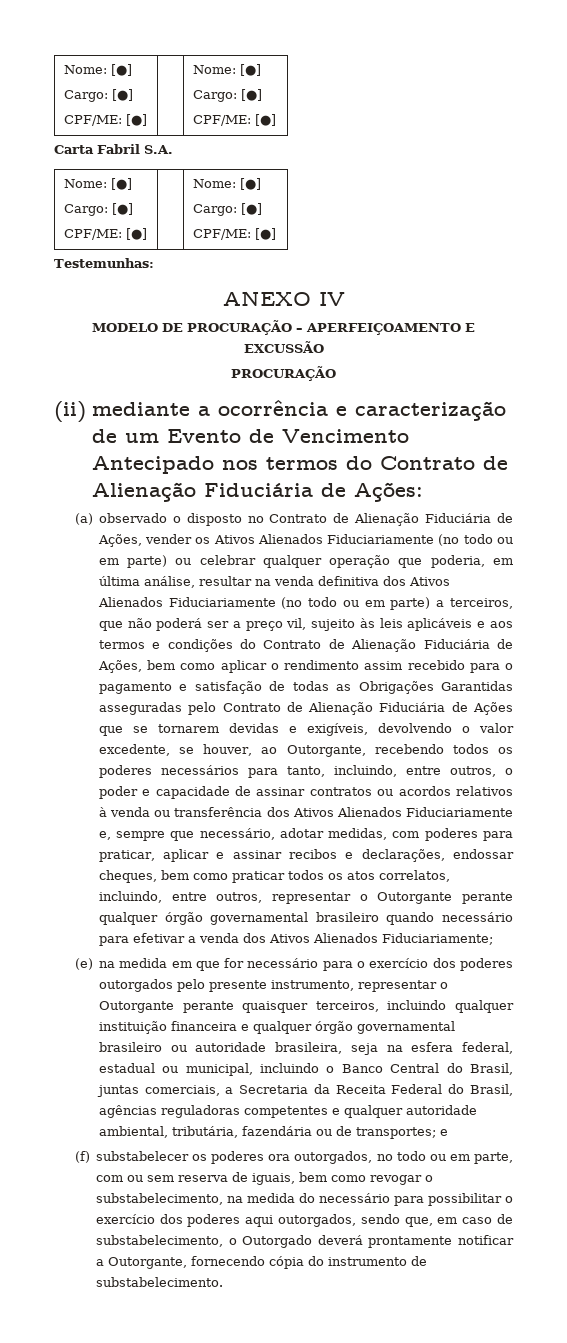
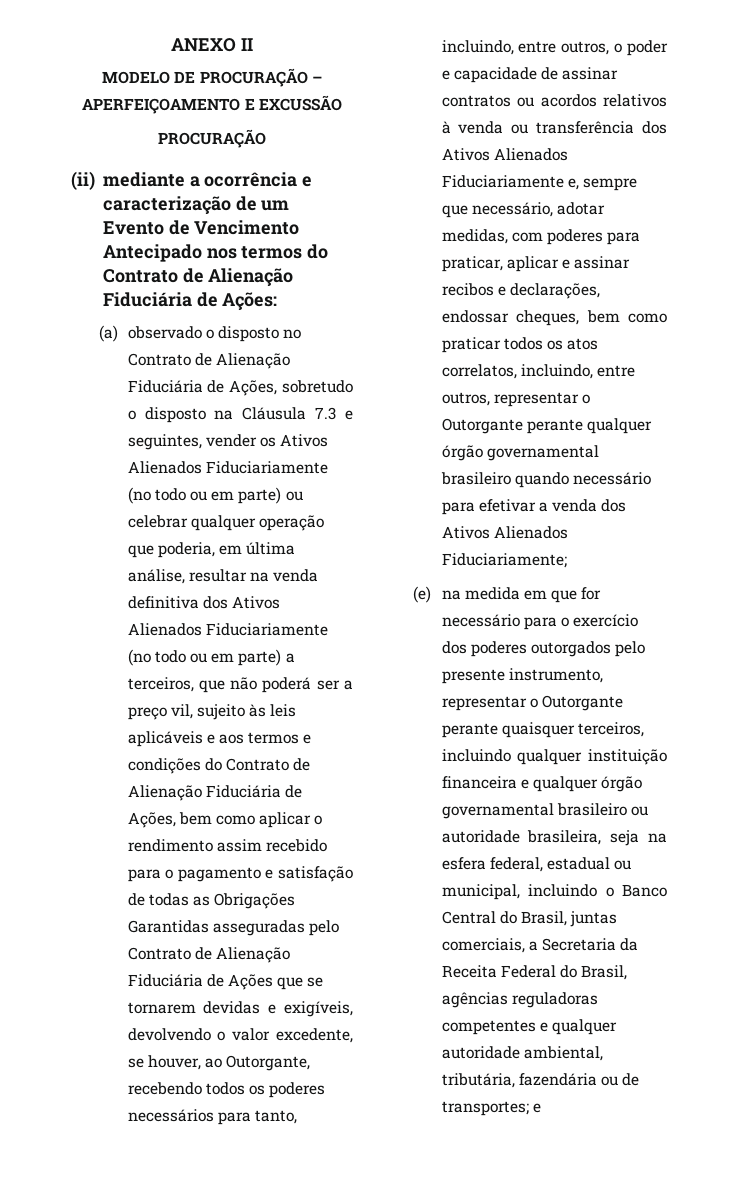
[63,64,132,76] [63,89,133,102] [63,114,147,126] [192,64,261,76] [192,89,262,102] [192,114,276,126] [54,144,173,154] [63,178,132,190] [63,203,133,216] [63,228,147,240] [192,178,261,190] [192,203,262,216] [192,228,276,240] [54,258,154,268] [222,291,345,306] Nome: [●] // Cargo: [●] // CPF/ME: [●] | | Nome: [●] // Cargo: [●] // CPF/ME: [●] // Carta Fabril S.A. // Nome: [●] // Cargo: [●] // CPF/ME: [●] | | Nome: [●] // Cargo: [●] // CPF/ME: [●] // Testemunhas: // ANEXO IV -> [171,38,253,52] ANEXO II
(142, 540) none -> [282,380,353,393] [127,407,354,423] [127,434,202,450] sobretudo o disposto na Cláusula 7.3 e seguintes,
[74,1151,514,1164] [95,1172,433,1185] [95,1193,513,1206] [95,1214,513,1227] [95,1235,514,1248] [95,1256,427,1269] [95,1277,223,1287] // (f) substabelecer os poderes ora outorgados, no todo ou em parte, com ou sem reserva de iguais, bem como revogar o substabelecimento, na medida do necessário para possibilitar o exercício dos poderes aqui outorgados, sendo que, em caso de substabelecimento, o Outorgado deverá prontamente notificar a Outorgante, fornecendo cópia do instrumento de substabelecimento. -> (541, 1108) none

